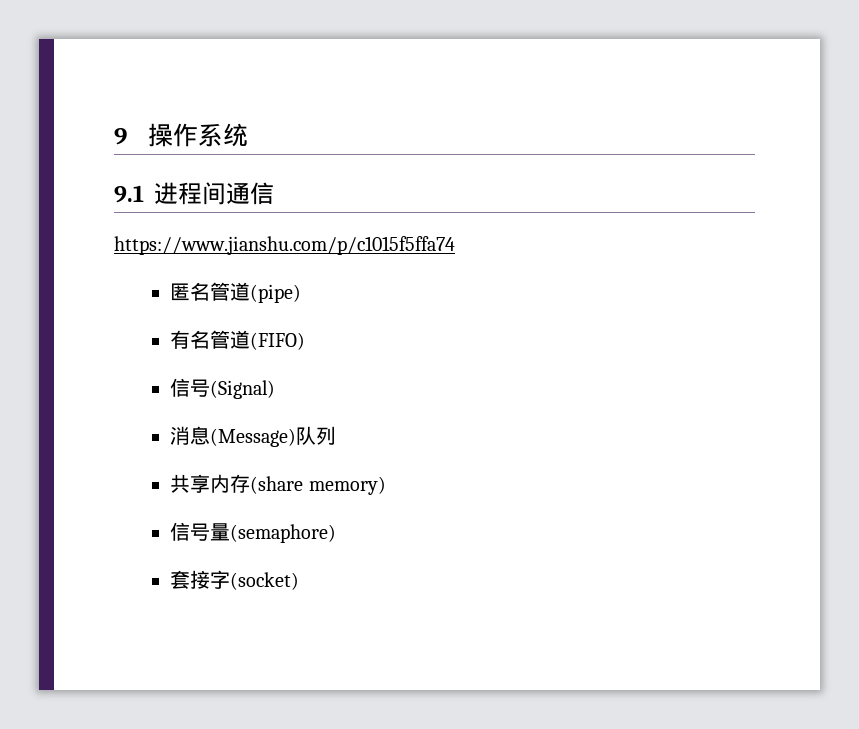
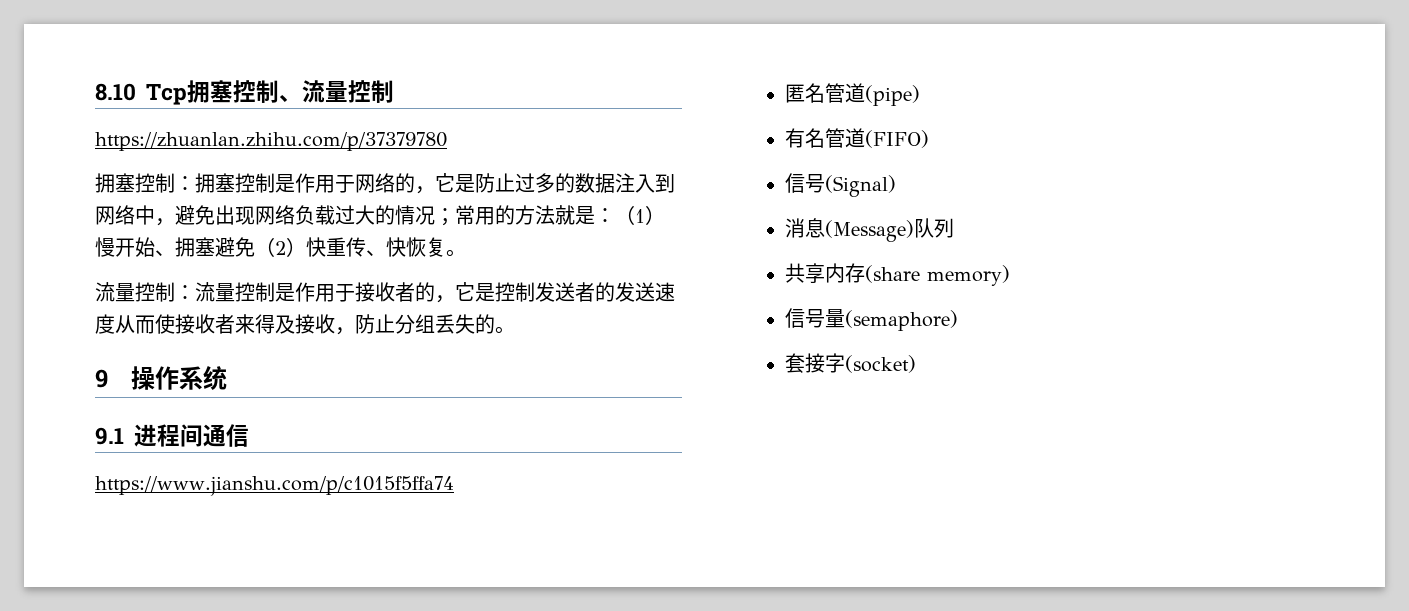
(114, 136) none -> [95,80,394,105] [95,132,447,151] [95,173,675,194] [95,205,665,226] [95,237,466,257] [95,282,675,303] [95,314,515,335] 8.10 Tcp拥塞控制、流量控制 // https://zhuanlan.zhihu.com/p/37379780 // 拥塞控制：拥塞控制是作用于网络的，它是防止过多的数据注入到网络中，避免出现网络负载过大的情况；常用的方法就是：（1）慢开始、拥塞避免（2）快重传、快恢复。 // 流量控制：流量控制是作用于接收者的，它是控制发送者的发送速度从而使接收者来得及接收，防止分组丢失的。 //

